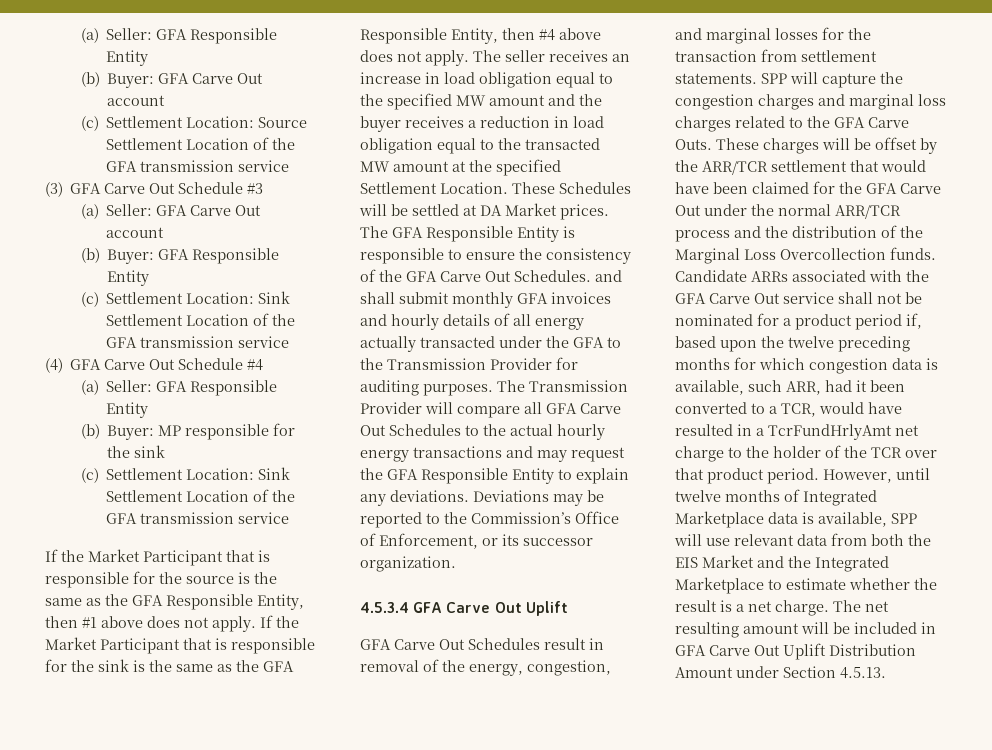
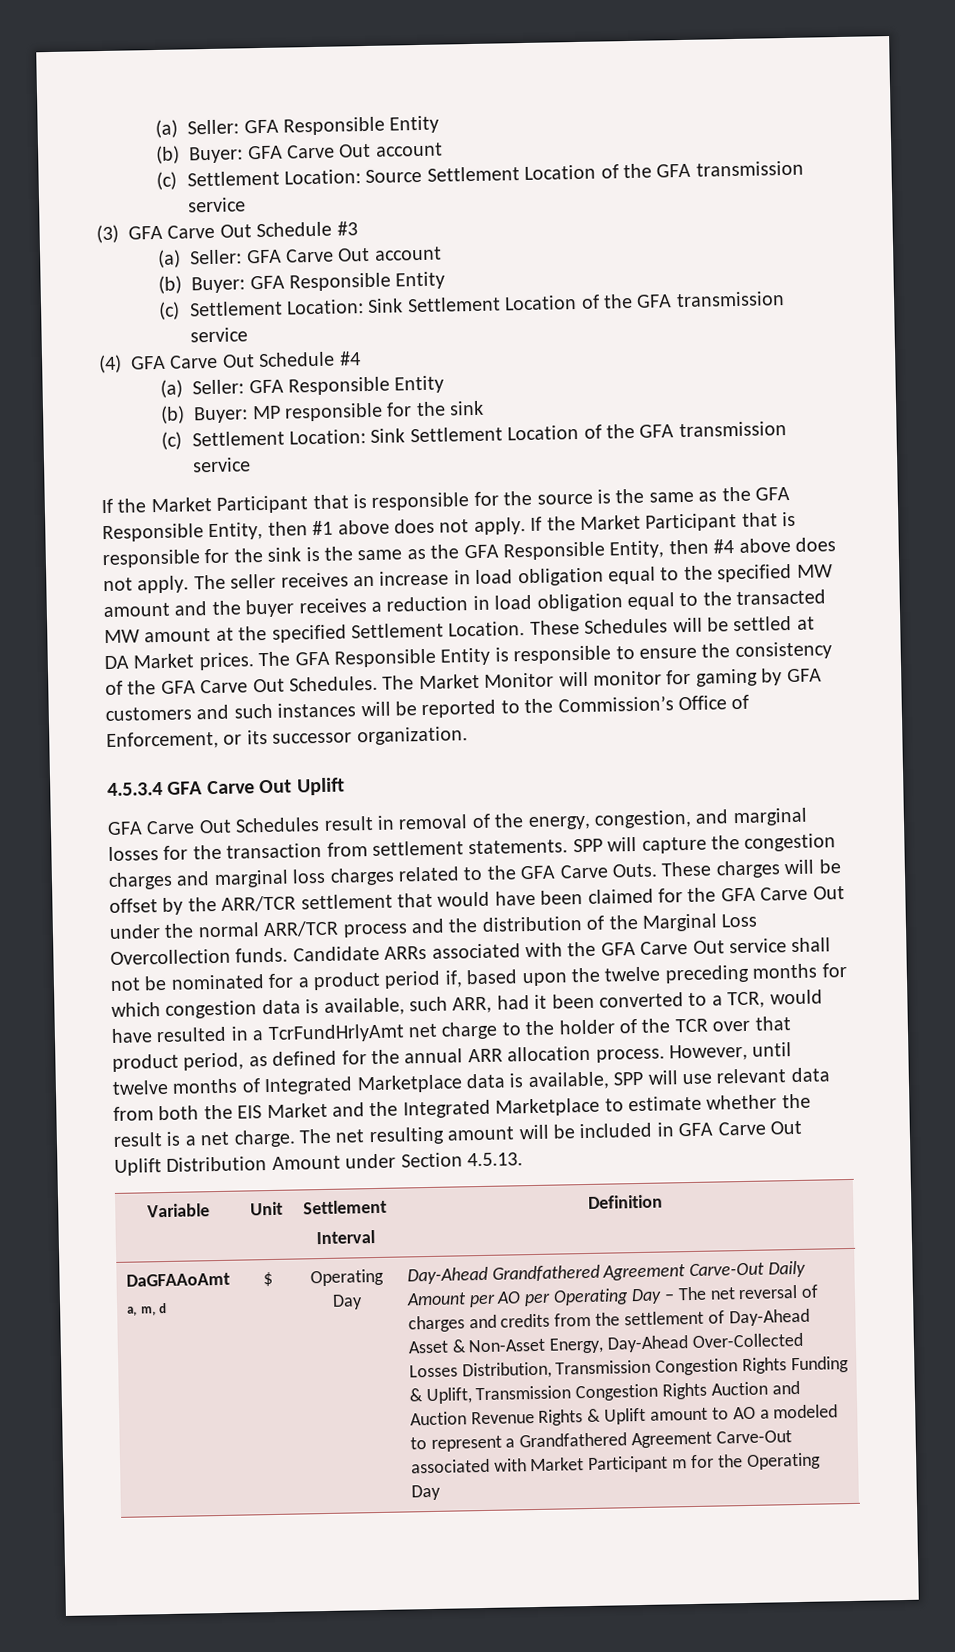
[595,270,622,282] [360,292,611,308] [360,313,584,330] [360,336,621,352] [360,357,578,370] [360,380,628,396] [360,402,621,418] [360,424,605,440] [360,446,625,462] [360,468,629,484] [360,490,583,506] and shall submit monthly GFA invoices and hourly details of all energy actually transacted under the GFA to the Transmission Provider for auditing purposes. The Transmission Provider will compare all GFA Carve Out Schedules to the actual hourly energy transactions and may request the GFA Responsible Entity to explain any deviations. Deviations may -> [382,668,822,690] [105,701,391,722] The Market Monitor will monitor for gaming by GFA customers and such instances will
[767,468,819,484] period. -> [183,1045,665,1071] period, as defined for the annual ARR allocation process.
(886, 673) none -> [146,1203,210,1218] [250,1201,283,1216] [303,1199,387,1215] [315,1230,375,1245] [588,1194,663,1209] [125,1272,230,1287] [126,1302,168,1316] [262,1271,273,1287] [309,1268,384,1287] [331,1294,363,1310] [406,1260,807,1285] [405,1284,820,1308] [407,1308,810,1333] [407,1332,803,1354] [408,1356,849,1380] [408,1380,800,1405] [409,1404,839,1426] [409,1430,792,1452] [410,1452,821,1474] [410,1484,441,1501] // Variable | Unit | Settlement // Interval | Definition // DaGFAAoAmt a, m, d | $ | Operating Day | Day-Ahead Grandfathered Agreement Carve-Out Daily Amount per AO per Operating Day – The net reversal of charges and credits from the settlement of Day-Ahead Asset & Non-Asset Energy, Day-Ahead Over-Collected Losses Distribution, Transmission Congestion Rights Funding & Uplift, Transmission Congestion Rights Auction and Auction Revenue Rights & Uplift amount to AO a modeled to represent a Grandfathered Agreement Carve-Out associated with Market Participant m for the Operating Day

